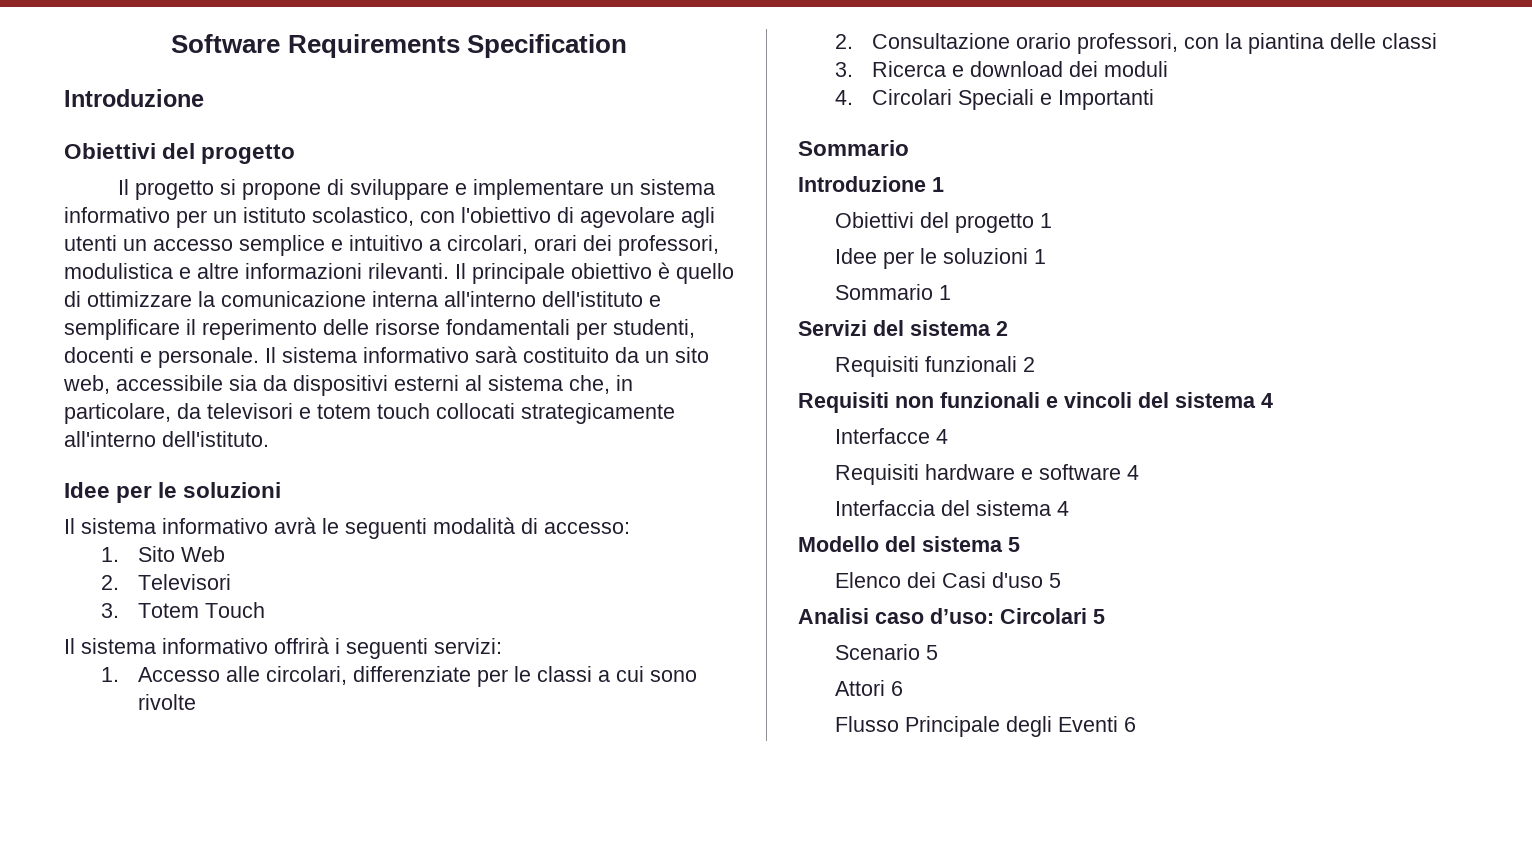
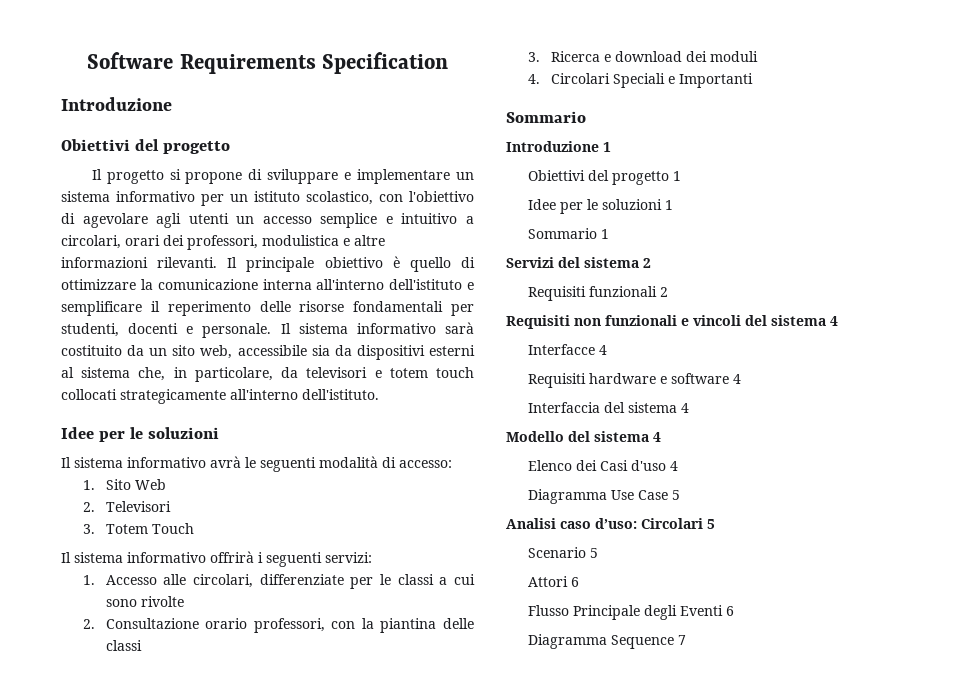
[1008,537,1020,552] 5 -> [653,432,661,442] 4
(1043, 580) none -> [670,461,679,471] [528,489,669,504] 4 // Diagramma Use Case
(1136, 724) none -> [528,634,687,649] // Diagramma Sequence 7

